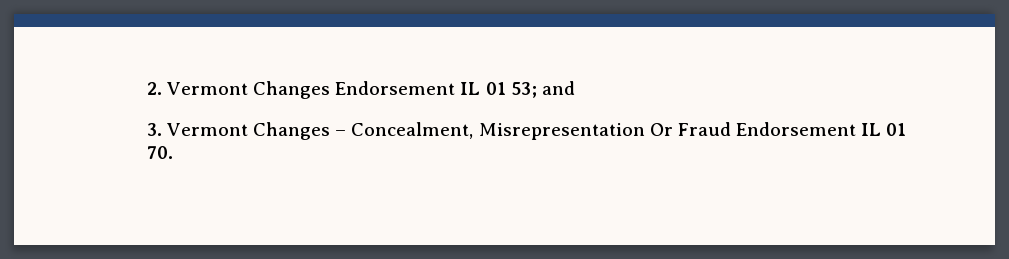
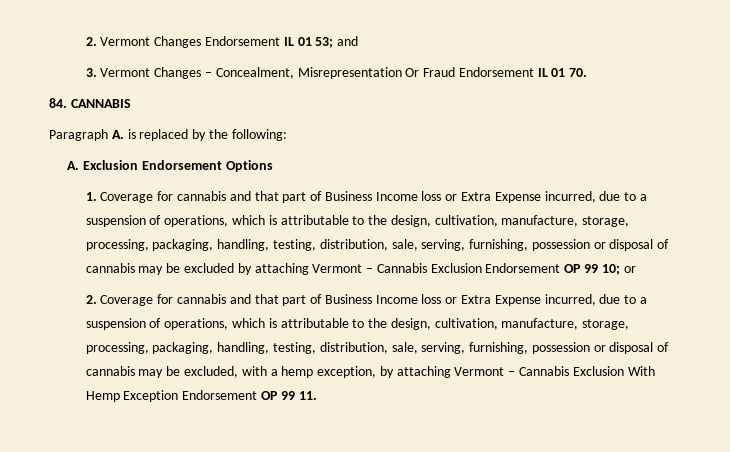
(173, 152) none -> [49,98,131,108] [49,129,287,141] [67,160,273,172] [85,191,647,203] [85,215,630,227] [85,239,670,251] [85,263,636,275] [85,294,647,306] [85,318,630,330] [85,342,670,354] [85,366,655,378] [85,390,317,402] // 84. CANNABIS // Paragraph A. is replaced by the following: // A. Exclusion Endorsement Options // 1. Coverage for cannabis and that part of Business Income loss or Extra Expense incurred, due to a suspension of operations, which is attributable to the design, cultivation, manufacture, storage, processing, packaging, handling, testing, distribution, sale, serving, furnishing, possession or disposal of cannabis may be excluded by attaching Vermont – Cannabis Exclusion Endorsement OP 99 10; or // 2. Coverage for cannabis and that part of Business Income loss or Extra Expense incurred, due to a suspension of operations, which is attributable to the design, cultivation, manufacture, storage, processing, packaging, handling, testing, distribution, sale, serving, furnishing, possession or disposal of cannabis may be excluded, with a hemp exception, by attaching Vermont – Cannabis Exclusion With Hemp Exception Endorsement OP 99 11.

